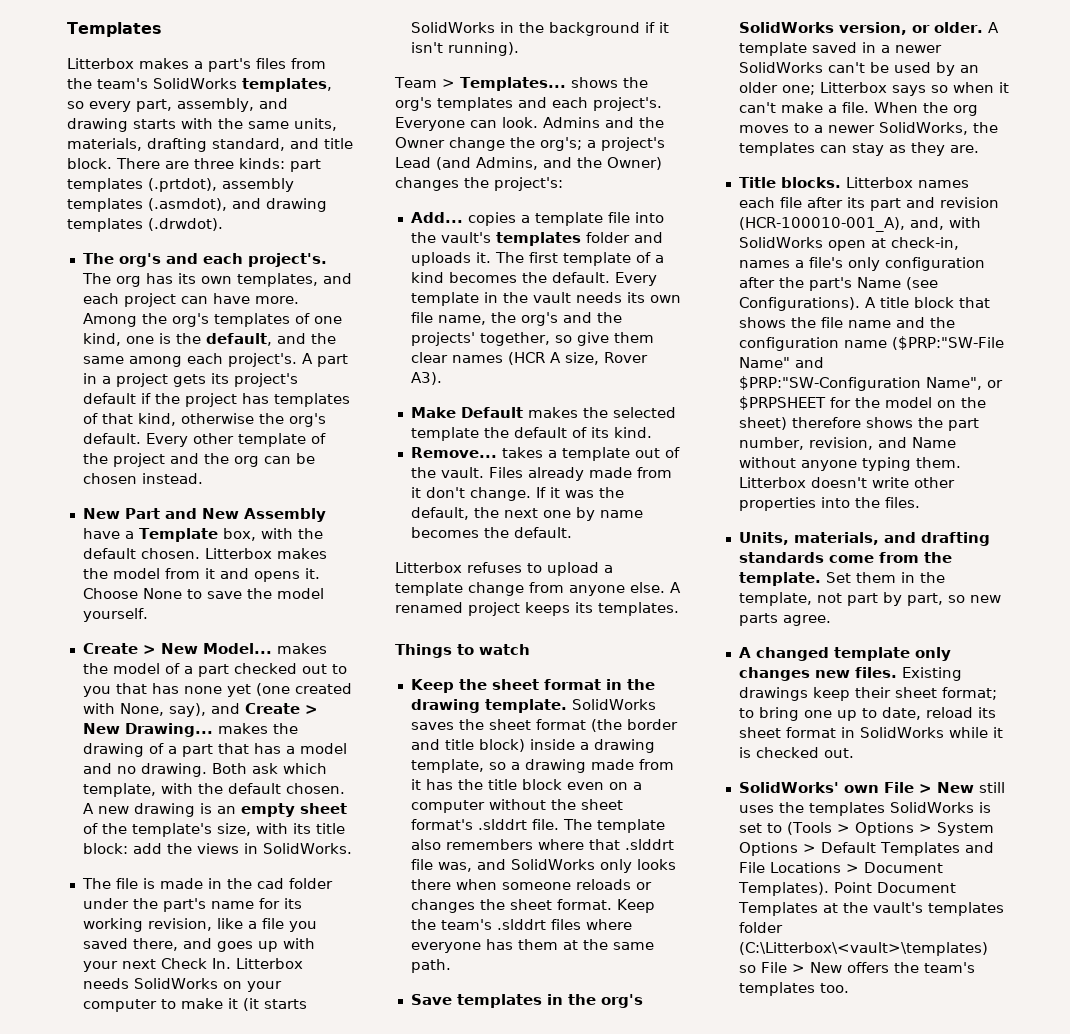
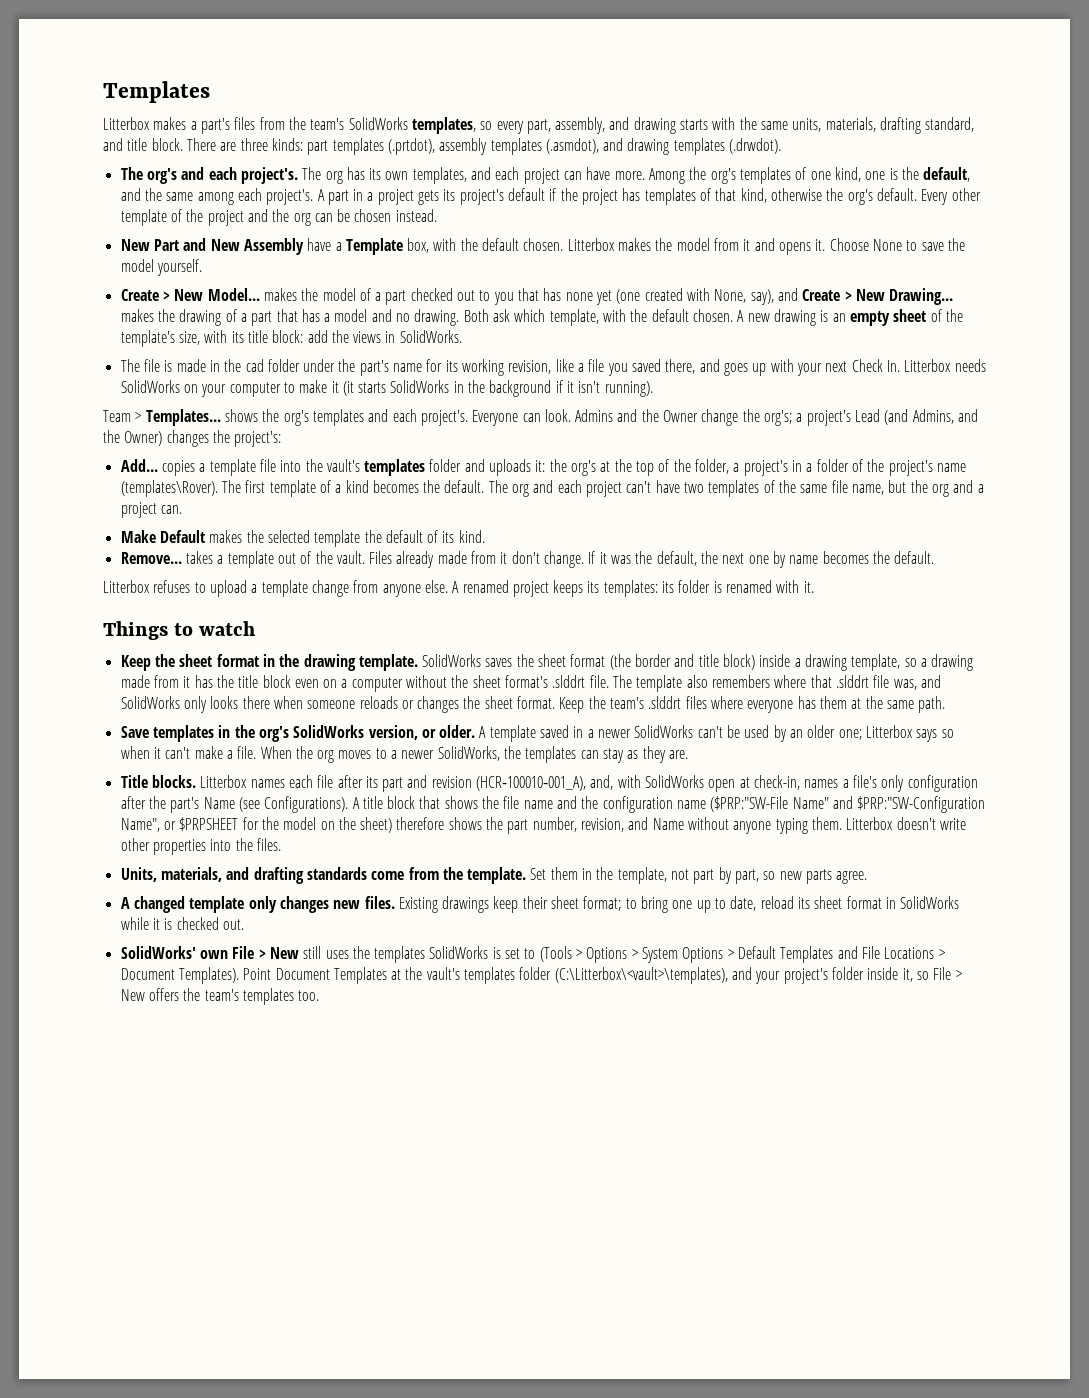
[475,252,491,263] it. -> [535,459,966,476] [120,480,218,497] it: the org's at the top of the folder, a project's in a folder of the project's name (templates\Rover).
[614,272,657,286] [410,292,681,306] [410,312,622,326] [410,332,654,346] [410,352,648,365] [410,372,442,385] Every template in the vault needs its own file name, the org's and the projects' together, so give them clear names (HCR A size, Rover A3). -> [488,480,984,497] [120,502,182,518] The org and each project can't have two templates of the same file name, but the org and a project can.
[598,602,679,616] templates. -> [603,580,814,597] templates: its folder is renamed with it.
[738,942,988,956] (C:\Litterbox\<vault>\templates) -> [554,967,913,984] (C:\Litterbox\<vault>\templates), and your project's folder inside it,

